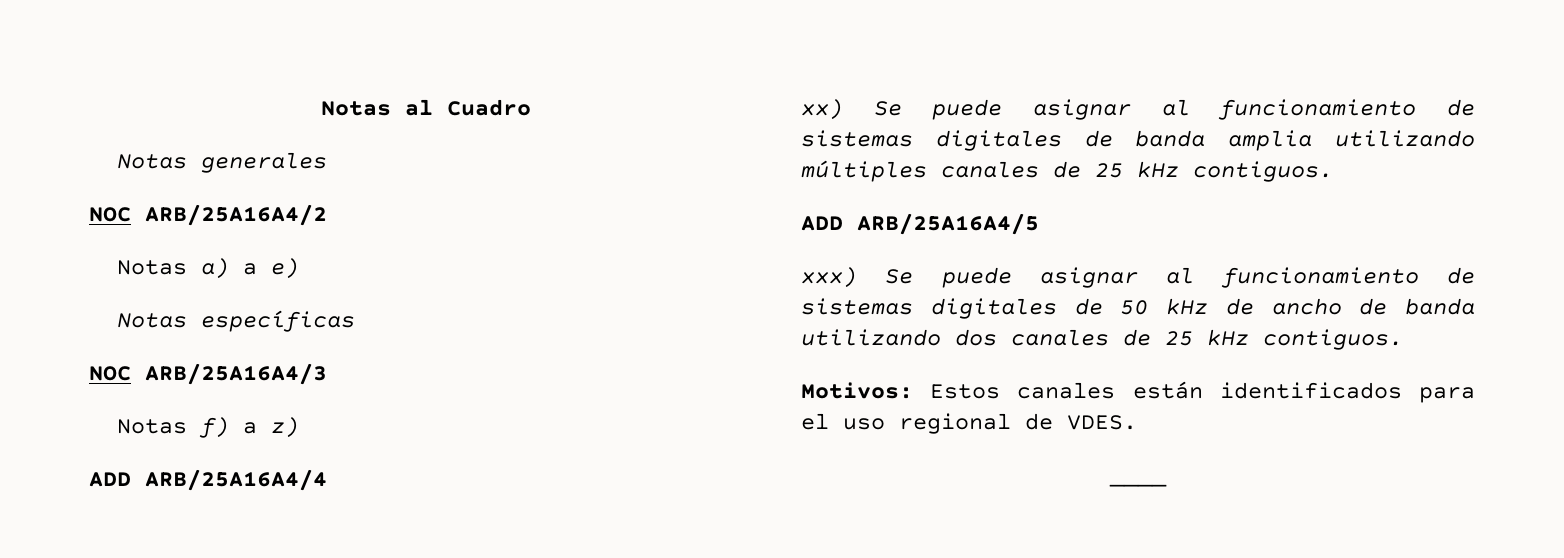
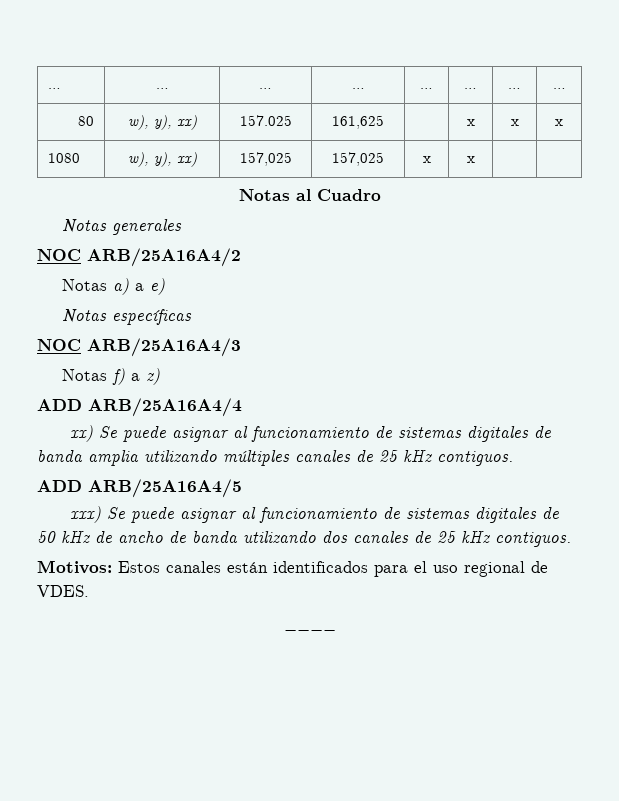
(321, 108) none -> [47,88,61,89] [155,88,169,89] [259,88,272,89] [351,88,365,89] [420,88,433,89] [464,88,477,89] [508,88,521,89] [552,88,566,89] [78,116,95,126] [127,115,197,130] [239,115,292,126] [332,115,384,129] [466,119,475,126] [510,119,519,126] [555,119,563,126] [47,153,80,163] [127,152,197,167] [239,152,292,166] [332,152,384,166] [422,156,431,163] [466,156,475,163] … | … | … | … | … | … | … | … // 80 | w), y), xx) | 157.025 | 161,625 | | x | x | x // 1080 | w), y), xx) | 157,025 | 157,025 | x | x | | //

